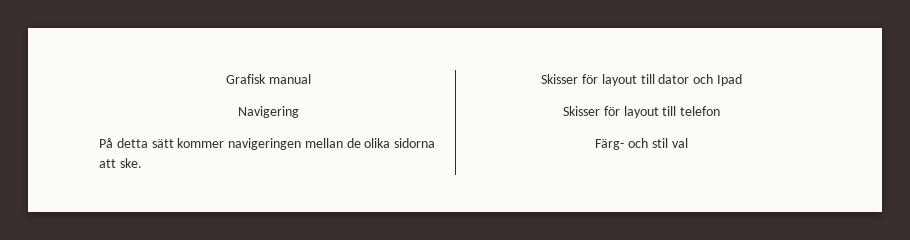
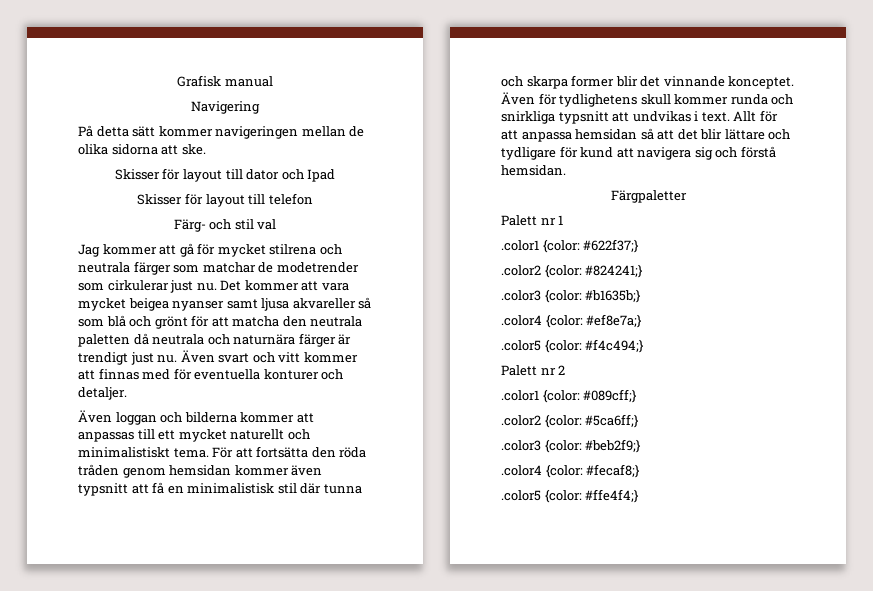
(688, 143) none -> [78,243,342,257] [78,261,359,275] [78,280,349,293] [78,297,372,311] [78,315,363,329] [78,333,352,347] [78,350,358,365] [78,368,344,380] [78,387,127,400] [78,410,314,425] [78,429,310,442] [78,446,367,458] [78,464,323,478] [78,482,362,496] [501,75,795,89] [501,92,794,107] [501,110,778,124] [501,128,791,142] [501,146,776,160] [501,165,566,176] [610,190,687,203] [501,215,564,226] [501,239,640,253] [501,264,644,278] [501,289,642,303] [501,314,643,328] [501,339,645,353] [501,365,566,376] [501,389,638,403] [501,414,640,428] [501,439,642,453] [501,464,641,478] [501,489,640,503] // Jag kommer att gå för mycket stilrena och neutrala färger som matchar de modetrender som cirkulerar just nu. Det kommer att vara mycket beigea nyanser samt ljusa akvareller så som blå och grönt för att matcha den neutrala paletten då neutrala och naturnära färger är trendigt just nu. Även svart och vitt kommer att finnas med för eventuella konturer och detaljer. // Även loggan och bilderna kommer att anpassas till ett mycket naturellt och minimalistiskt tema. För att fortsätta den röda tråden genom hemsidan kommer även typsnitt att få en minimalistisk stil där tunna och skarpa former blir det vinnande konceptet. Även för tydlighetens skull kommer runda och snirkliga typsnitt att undvikas i text. Allt för att anpassa hemsidan så att det blir lättare och tydligare för kund att navigera sig och förstå hemsidan. // Färgpaletter // Palett nr 1 // .color1 {color: #622f37;} // .color2 {color: #824241;} // .color3 {color: #b1635b;} // .color4 {color: #ef8e7a;} // .color5 {color: #f4c494;} // Palett nr 2 // .color1 {color: #089cff;} // .color2 {color: #5ca6ff;} // .color3 {color: #beb2f9;} // .color4 {color: #fecaf8;} // .color5 {color: #ffe4f4;}

